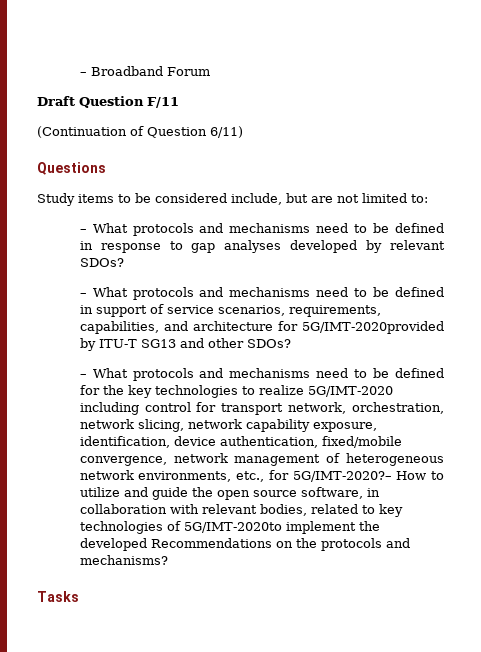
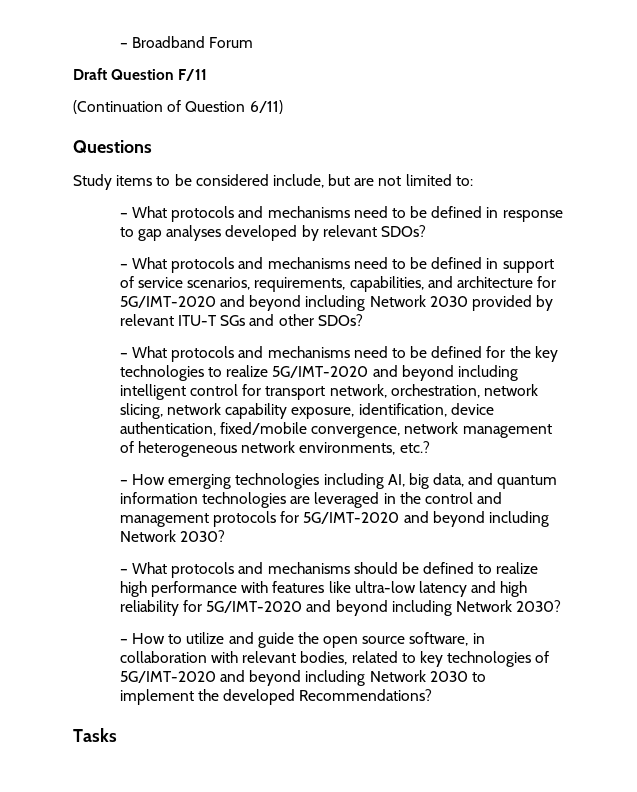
[302,321,445,334] [79,338,176,351] 5G/IMT-2020provided by ITU-T SG13 -> [119,295,554,311] [119,314,246,326] 5G/IMT-2020 and beyond including Network 2030 provided by relevant ITU-T SGs
[79,402,139,415] including -> [372,365,518,381] [119,384,186,400] and beyond including intelligent
[236,470,392,482] etc., for 5G/IMT-2020?– -> [399,441,430,453] [119,473,558,489] [119,492,503,508] [119,511,549,527] [119,530,226,542] [119,562,539,578] [119,581,528,597] [119,600,562,616] [119,639,128,644] etc.? // – How emerging technologies including AI, big data, and quantum information technologies are leveraged in the control and management protocols for 5G/IMT-2020 and beyond including Network 2030? // – What protocols and mechanisms should be defined to realize high performance with features like ultra-low latency and high reliability for 5G/IMT-2020 and beyond including Network 2030? // –
[183,521,380,534] [79,538,410,551] [79,555,168,565] 5G/IMT-2020to implement the developed Recommendations on the protocols and mechanisms? -> [119,670,486,686] [119,689,433,705] 5G/IMT-2020 and beyond including Network 2030 to implement the developed Recommendations?

